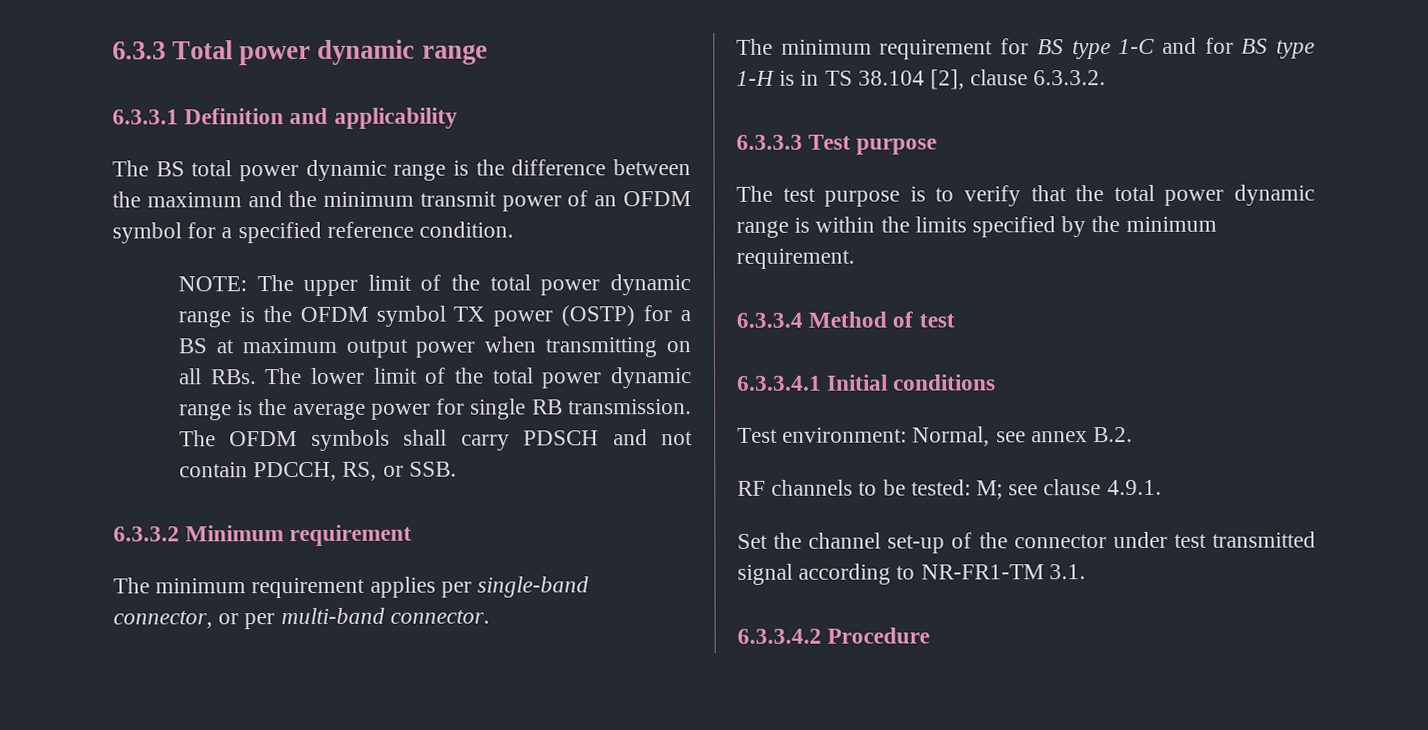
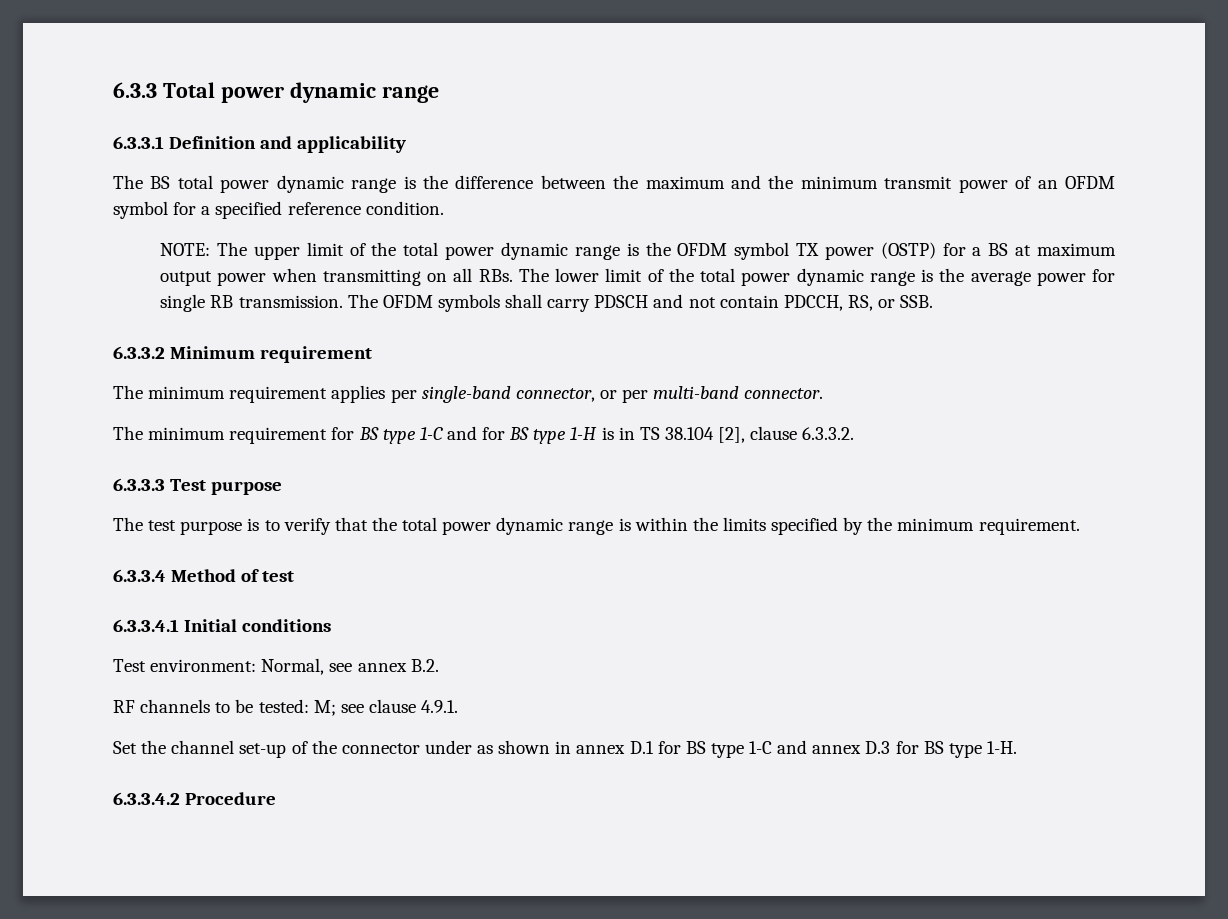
[1173,531,1316,548] [737,563,1086,585] test transmitted signal according to NR-FR1-TM 3.1. -> [477,740,1017,758] as shown in annex D.1 for BS type 1-C and annex D.3 for BS type 1-H.

